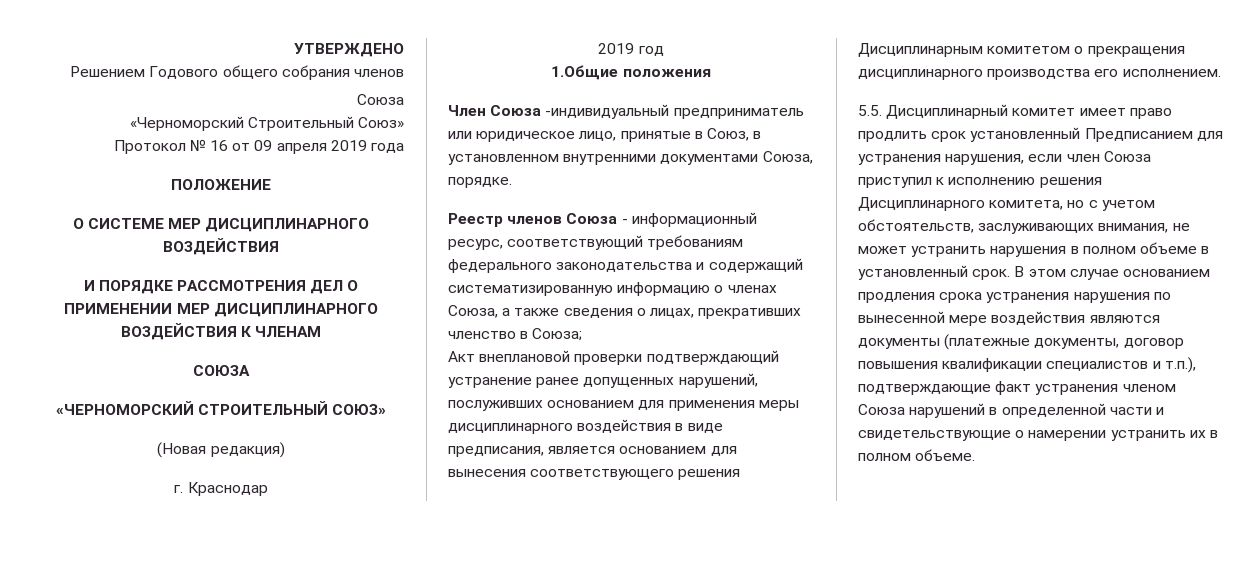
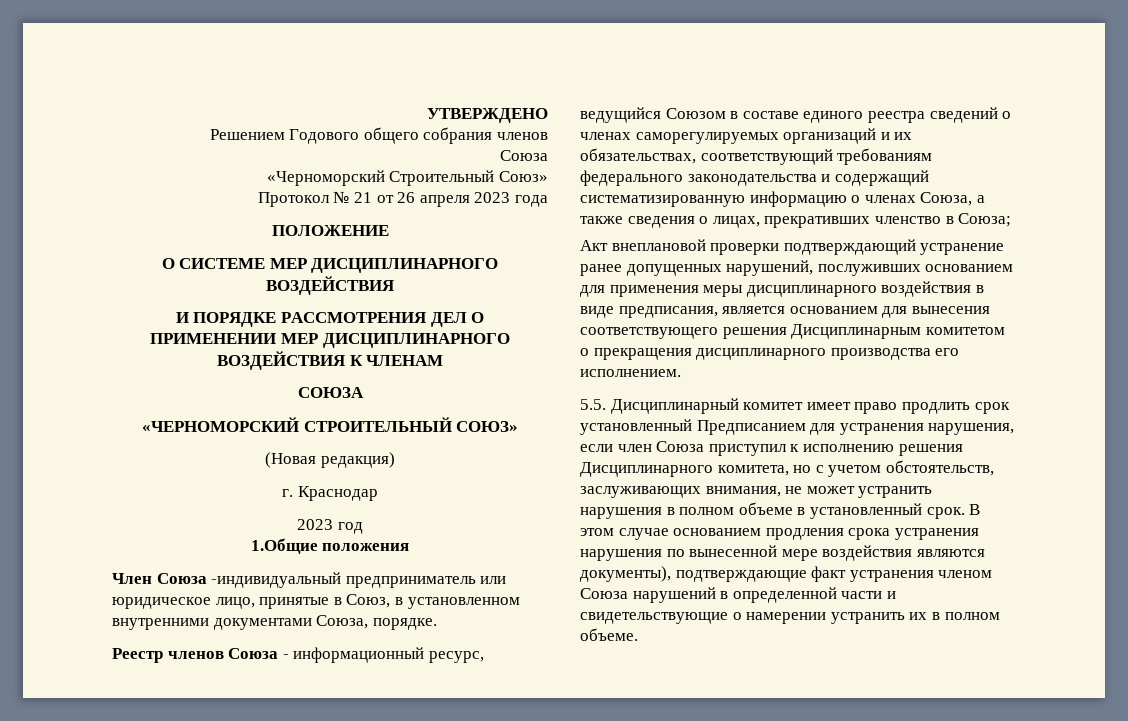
[210,140,367,154] 16 от 09 апреля 2019 -> [354,192,511,207] 21 от 26 апреля 2023
[598,43,635,54] 2019 -> [297,519,334,530] 2023
(503, 244) none -> [580,107,1012,123] [580,128,913,144] [580,148,696,164] ведущийся Союзом в составе единого реестра сведений о членах саморегулируемых организаций и их обязательствах,
[858,334,1184,350] [858,357,1196,373] документы (платежные документы, договор повышения квалификации специалистов и т.п.), -> [580,566,671,582] документы),

